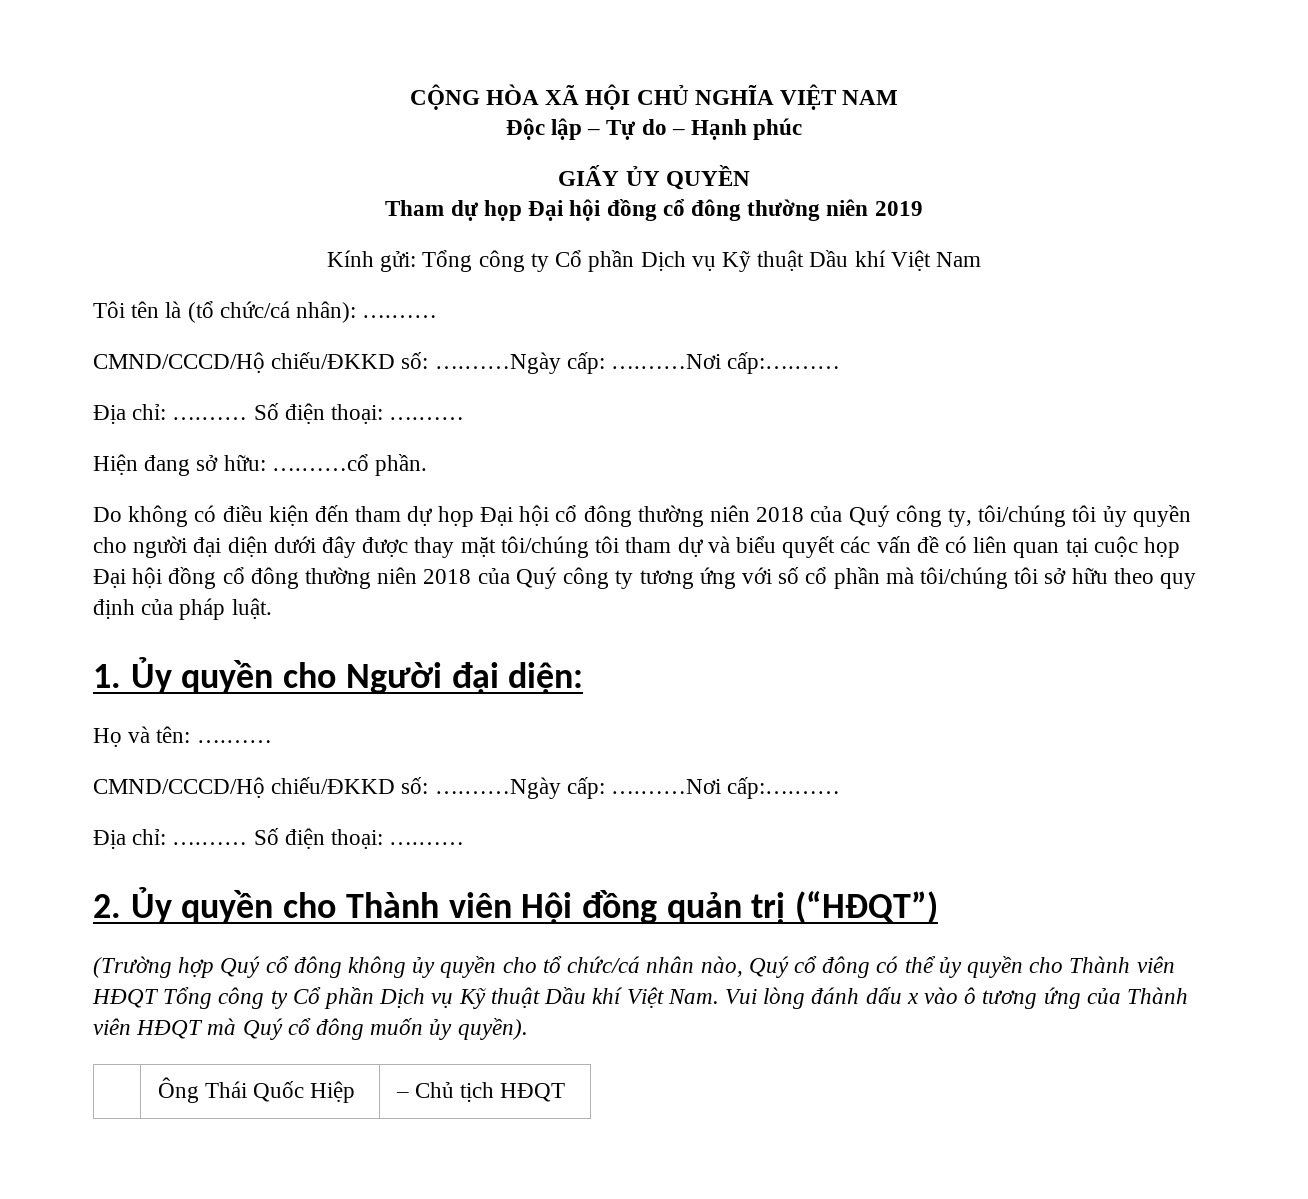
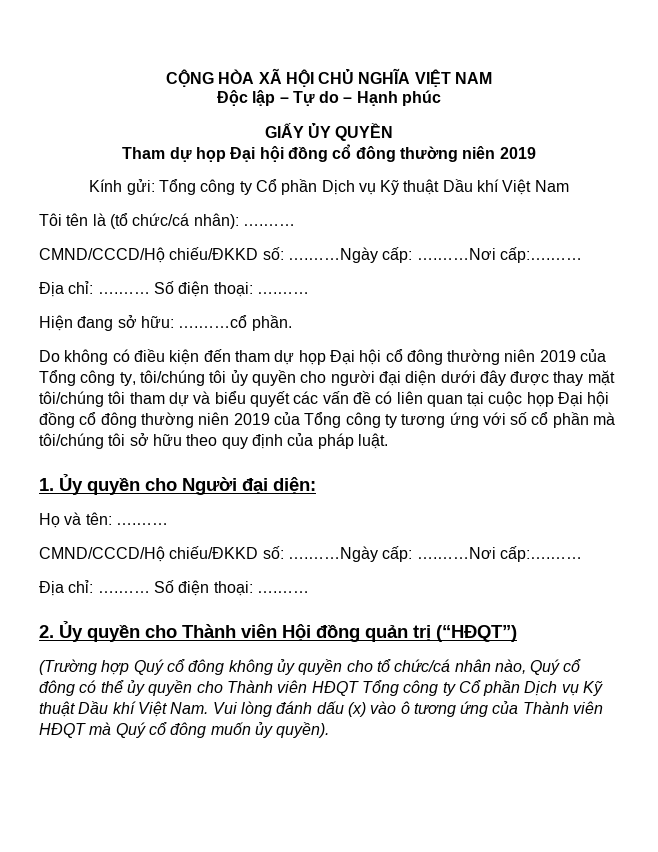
[756,505,890,527] 2018 của Quý -> [539,349,607,362] [39,370,76,386] 2019 của Tổng
[423,567,557,589] 2018 của Quý -> [233,412,342,428] 2019 của Tổng
[906,993,919,1004] x -> [347,702,366,717] (x)
[157,1077,356,1103] [395,1082,566,1102] // | Ông Thái Quốc Hiệp | – Chủ tịch HĐQT -> (330, 730) none

